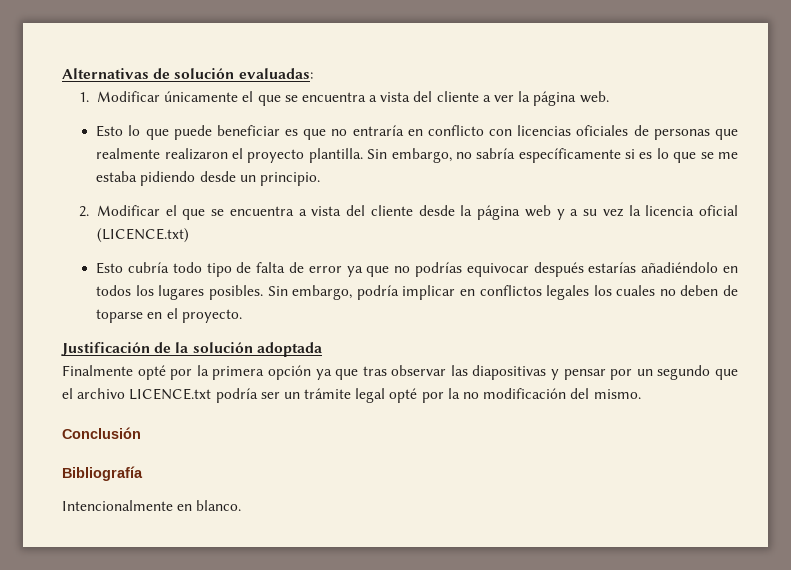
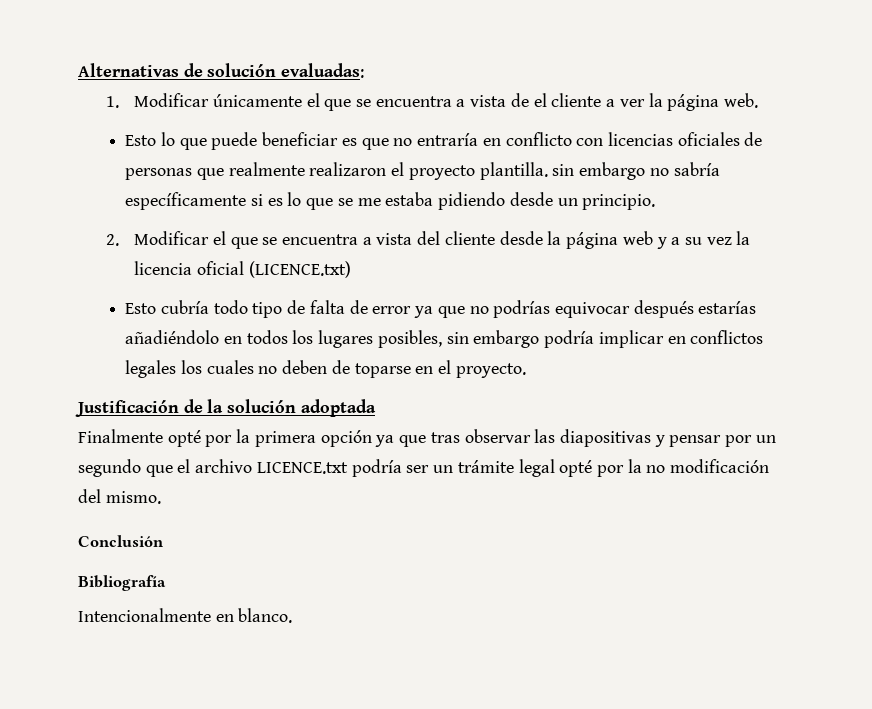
[413,91,433,102] del -> [510,93,547,107] de el
[367,148,452,163] Sin embargo, -> [552,162,646,180] sin embargo
[209,285,353,300] posibles. Sin embargo, -> [377,330,540,348] posibles, sin embargo

